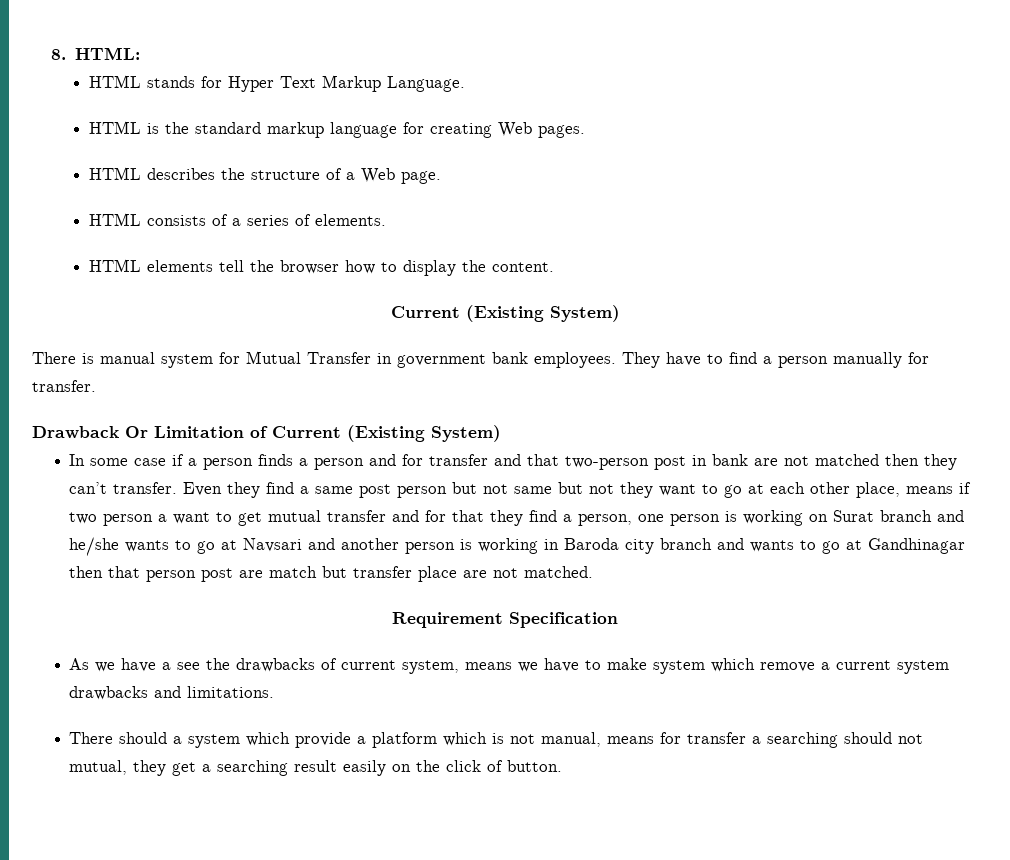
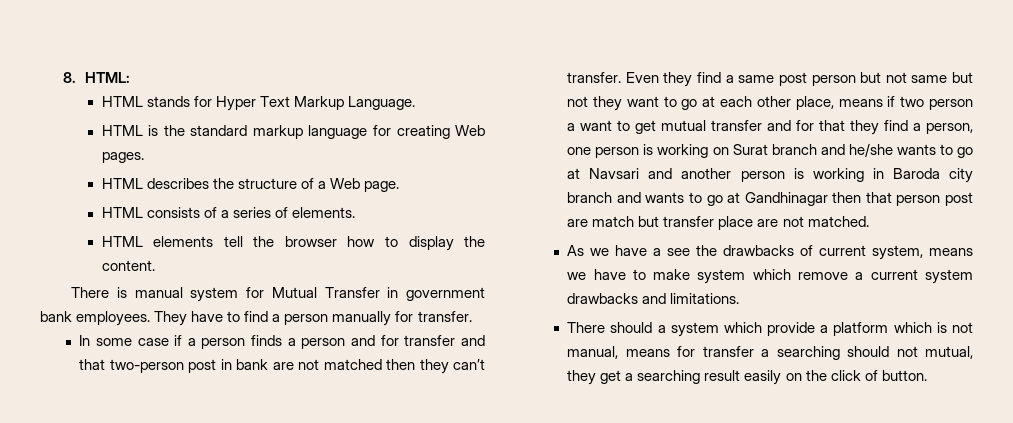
[390,305,620,322] // Current (Existing System) -> (155, 265) none
[32,425,501,442] // Drawback Or Limitation of Current (Existing System) -> (472, 316) none
[392,612,618,628] // Requirement Specification -> (869, 221) none

